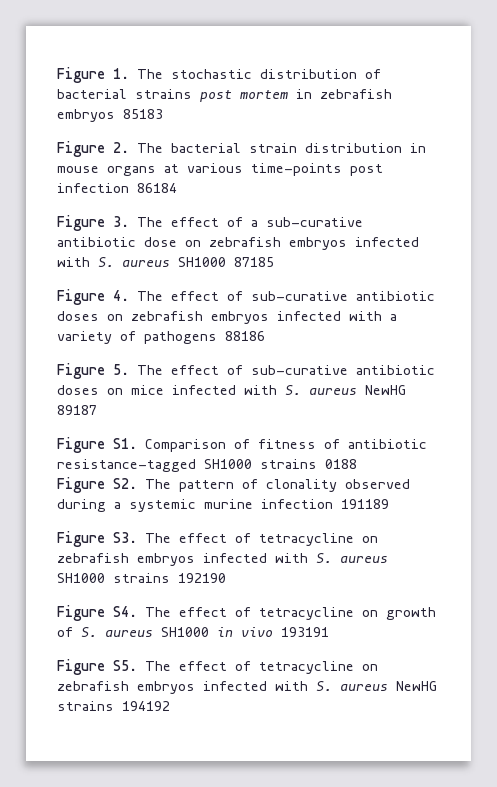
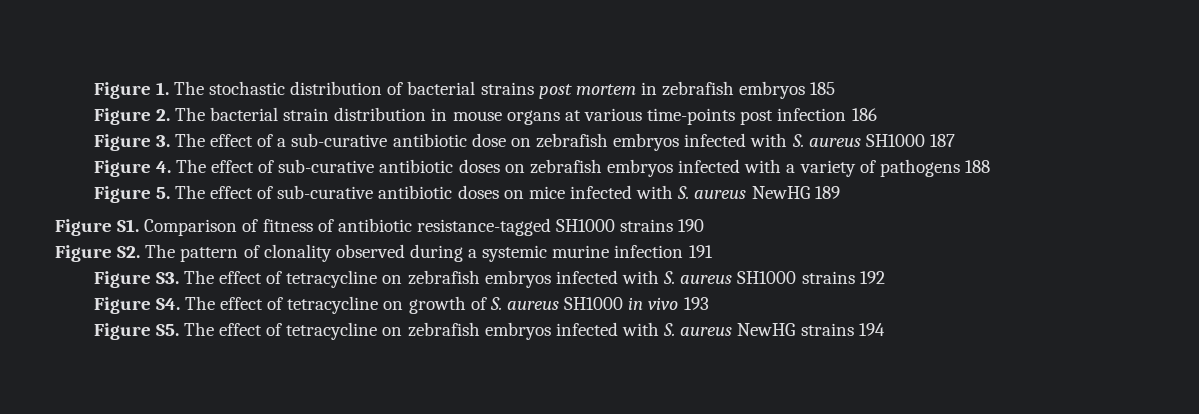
[123,109,163,119] 85183 -> [810,82,836,95] 185
[137,183,177,193] 86184 -> [851,108,877,121] 186
[234,257,274,267] 87185 -> [929,134,955,147] 187
[225,331,265,341] 88186 -> [964,160,990,173] 188
[57,405,97,415] 89187 -> [814,186,840,199] 189
[325,459,357,469] 0188 -> [678,219,705,232] 190
[341,499,389,509] 191189 -> [688,245,713,258] 191
[178,573,226,583] 192190 -> [859,271,885,284] 192
[281,627,329,637] 193191 -> [683,297,709,310] 193
[122,701,170,711] 194192 -> [858,323,885,336] 194

